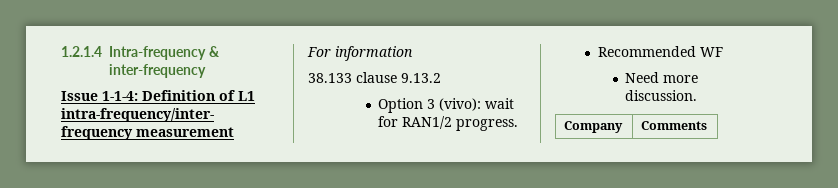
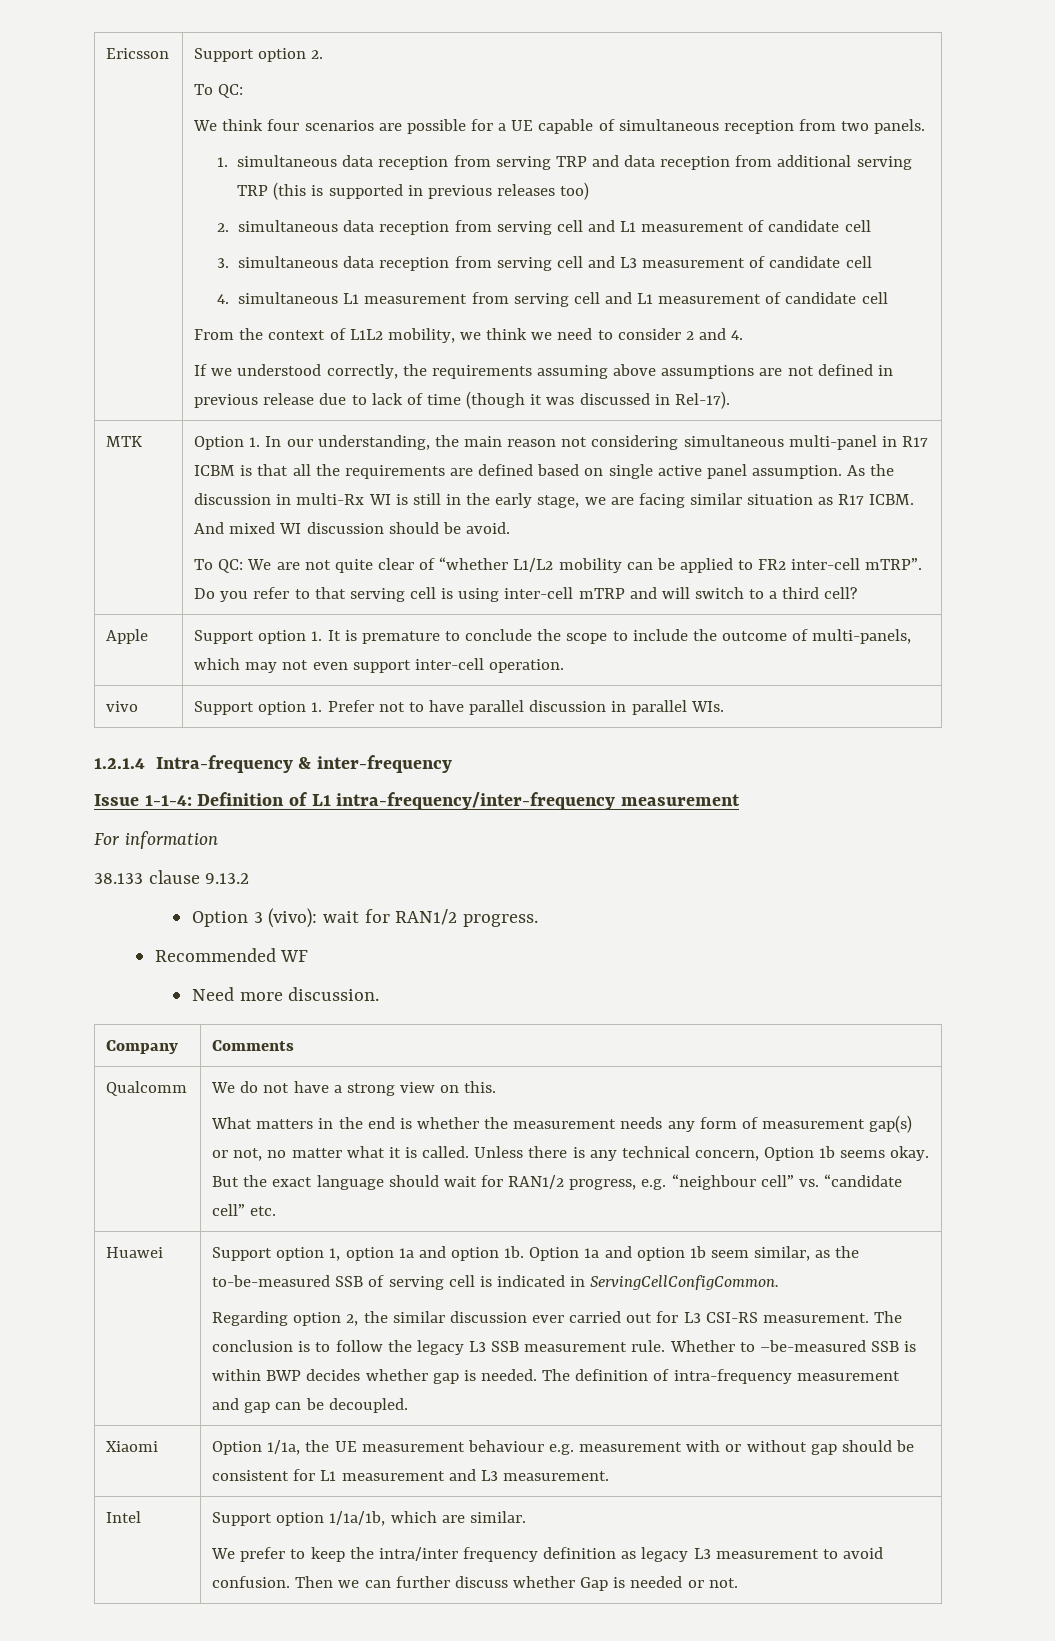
(61, 51) none -> [106,48,170,59] [194,48,324,62] [194,84,244,98] [193,119,926,134] [216,155,912,170] [237,182,590,200] [216,220,871,235] [216,256,872,271] [216,292,888,307] [194,328,744,343] [194,364,893,379] [194,391,730,409] [106,436,143,447] [194,435,928,450] [194,464,895,479] [194,493,915,508] [194,522,510,534] [194,557,923,573] [194,587,858,602] [106,629,149,644] [194,629,912,644] [194,658,564,673] [106,701,139,712] [194,700,724,715] Ericsson | Support option 2. // To QC: // We think four scenarios are possible for a UE capable of simultaneous reception from two panels. // 1. simultaneous data reception from serving TRP and data reception from additional serving TRP (this is supported in previous releases too) // 2. simultaneous data reception from serving cell and L1 measurement of candidate cell // 3. simultaneous data reception from serving cell and L3 measurement of candidate cell // 4. simultaneous L1 measurement from serving cell and L1 measurement of candidate cell // From the context of L1L2 mobility, we think we need to consider 2 and 4. // If we understood correctly, the requirements assuming above assumptions are not defined in previous release due to lack of time (though it was discussed in Rel-17). // MTK | Option 1. In our understanding, the main reason not considering simultaneous multi-panel in R17 ICBM is that all the requirements are defined based on single active panel assumption. As the discussion in multi-Rx WI is still in the early stage, we are facing similar situation as R17 ICBM. And mixed WI discussion should be avoid. // To QC: We are not quite clear of “whether L1/L2 mobility can be applied to FR2 inter-cell mTRP”. Do you refer to that serving cell is using inter-cell mTRP and will switch to a third cell? // Apple | Support option 1. It is premature to conclude the scope to include the outcome of multi-panels, which may not even support inter-cell operation. // vivo | Support option 1. Prefer not to have parallel discussion in parallel WIs. //
(708, 125) none -> [106,1081,188,1096] [211,1081,497,1096] [211,1115,913,1133] [212,1146,930,1161] [212,1174,902,1190] [212,1204,277,1216] [106,1247,164,1258] [212,1246,860,1261] [212,1275,780,1290] [212,1311,902,1326] [212,1340,917,1355] [212,1369,900,1384] [212,1398,408,1413] [106,1441,159,1452] [212,1440,914,1455] [212,1469,609,1481] [106,1511,142,1523] [212,1511,526,1526] [211,1547,883,1562] [212,1576,738,1591] // Qualcomm | We do not have a strong view on this. // What matters in the end is whether the measurement needs any form of measurement gap(s) or not, no matter what it is called. Unless there is any technical concern, Option 1b seems okay. But the exact language should wait for RAN1/2 progress, e.g. “neighbour cell” vs. “candidate cell” etc. // Huawei | Support option 1, option 1a and option 1b. Option 1a and option 1b seem similar, as the to-be-measured SSB of serving cell is indicated in ServingCellConfigCommon. // Regarding option 2, the similar discussion ever carried out for L3 CSI-RS measurement. The conclusion is to follow the legacy L3 SSB measurement rule. Whether to –be-measured SSB is within BWP decides whether gap is needed. The definition of intra-frequency measurement and gap can be decoupled. // Xiaomi | Option 1/1a, the UE measurement behaviour e.g. measurement with or without gap should be consistent for L1 measurement and L3 measurement. // Intel | Support option 1/1a/1b, which are similar. // We prefer to keep the intra/inter frequency definition as legacy L3 measurement to avoid confusion. Then we can further discuss whether Gap is needed or not.

